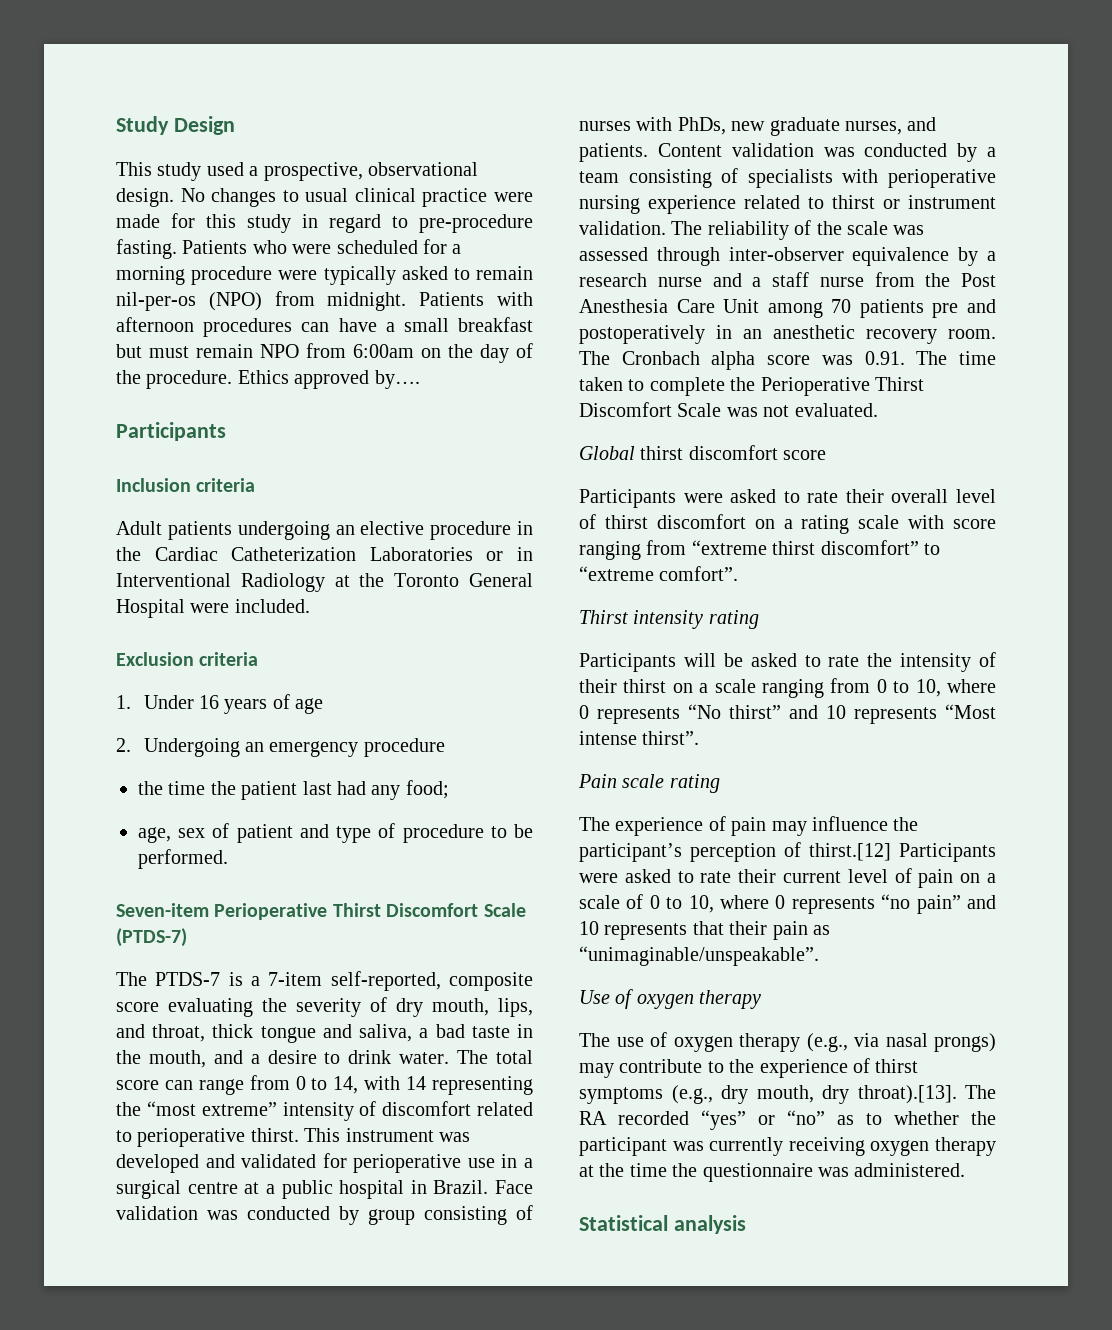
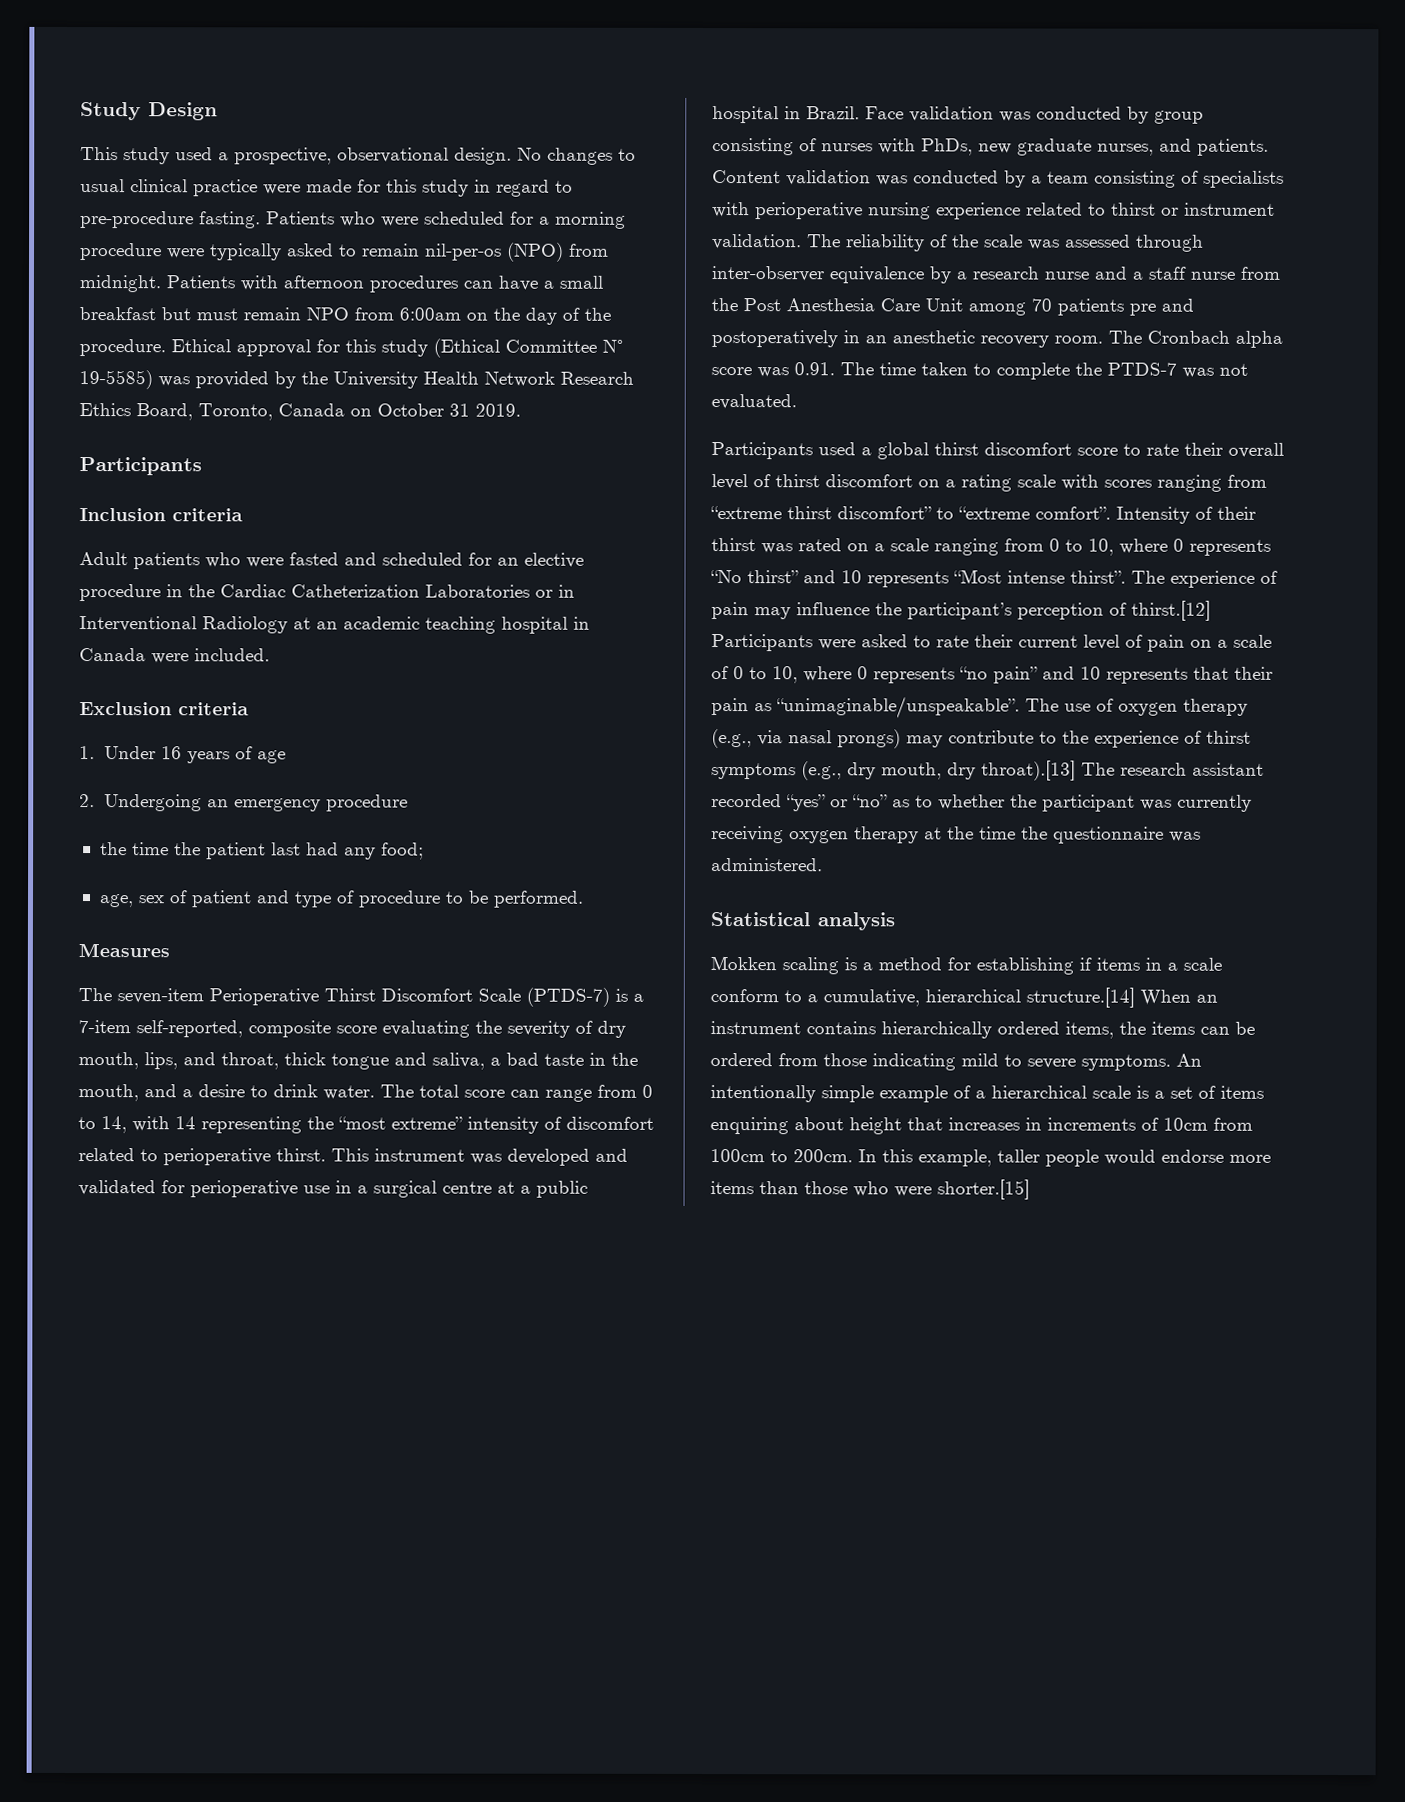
[237,370,420,389] Ethics approved by…. -> [171,338,623,358] [79,370,634,390] [79,403,521,421] Ethical approval for this study (Ethical Committee N° 19-5585) was provided by the University Health Network Research Ethics Board, Toronto, Canada on October 31 2019.
[237,521,330,540] undergoing -> [205,552,492,568] who were fasted and scheduled for
[359,573,533,587] [116,599,185,618] the Toronto General Hospital -> [316,616,590,634] [79,648,146,662] an academic teaching hospital in Canada
[116,903,209,917] Seven-item -> [78,943,170,958] [78,988,204,1004] Measures // The seven-item
[116,972,221,986] // The PTDS-7 -> (610, 997) none
[760,377,924,396] [579,402,722,417] Perioperative Thirst Discomfort Scale -> [1107,362,1177,376] PTDS-7
[579,446,635,460] Global -> [711,442,929,460] Participants used a global
[579,489,777,508] // Participants were asked -> (1118, 451) none
[953,519,996,529] score -> [1104,479,1152,488] scores
[579,610,759,629] [579,653,972,672] // Thirst intensity rating // Participants will be asked to rate the intensity -> [1116,506,1190,524] Intensity
(667, 686) none -> [761,538,842,554] was rated
[578,774,720,793] // Pain scale rating // -> (1126, 577) none
[579,989,762,1009] // Use of oxygen therapy // -> (1020, 707) none
[857,1085,996,1104] [579,1111,607,1125] throat).[13]. The RA -> [981,760,1264,781] throat).[13] The research assistant
(746, 1224) none -> [710,956,1222,975] [710,987,1218,1008] [710,1021,1255,1039] [710,1053,1202,1071] [710,1085,1264,1103] [710,1117,1253,1135] [710,1149,1271,1167] [710,1179,1030,1200] // Mokken scaling is a method for establishing if items in a scale conform to a cumulative, hierarchical structure.[14] When an instrument contains hierarchically ordered items, the items can be ordered from those indicating mild to severe symptoms. An intentionally simple example of a hierarchical scale is a set of items enquiring about height that increases in increments of 10cm from 100cm to 200cm. In this example, taller people would endorse more items than those who were shorter.[15]

